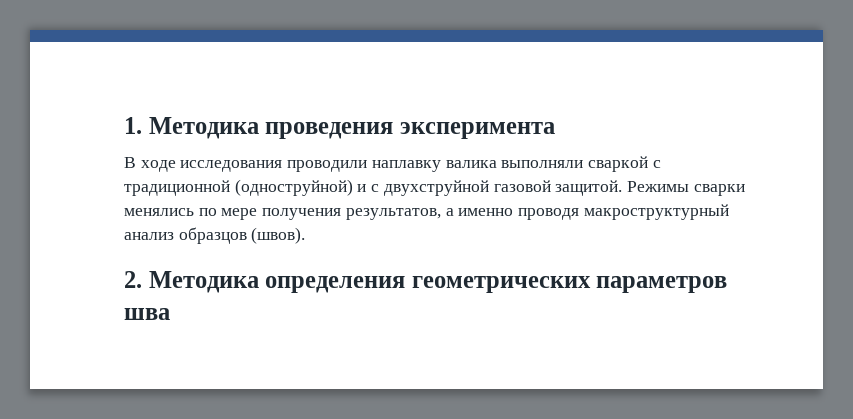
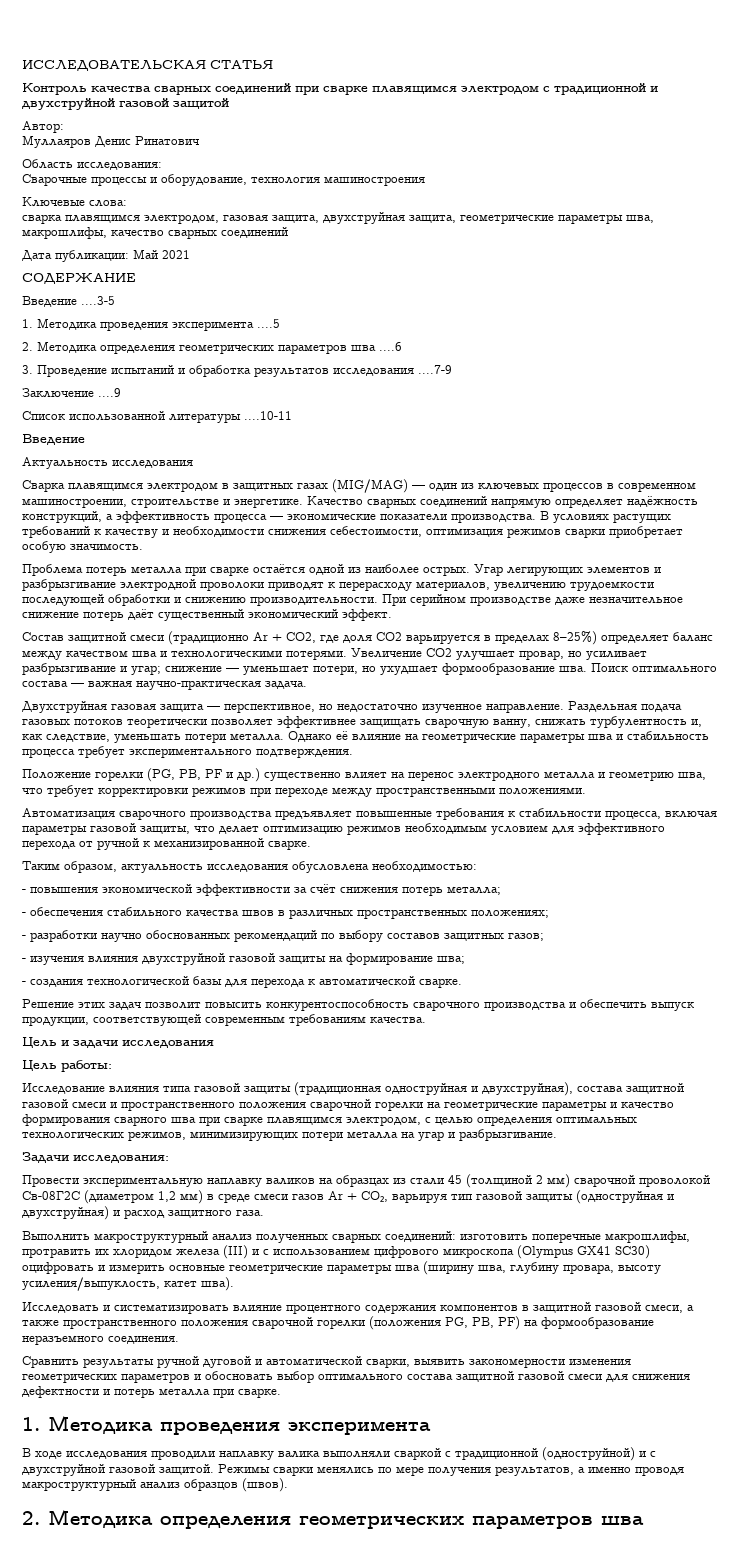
(124, 125) none -> [22,60,273,71] [22,83,658,95] [22,98,229,110] [22,121,64,133] [22,135,199,148] [22,159,162,170] [22,174,425,186] [22,197,127,207] [22,212,654,224] [22,227,288,239] [22,249,190,262] [22,273,136,284] [22,296,115,307] [22,318,280,331] [22,341,402,354] [22,365,452,377] [22,388,121,398] [22,411,292,423] [22,434,85,445] [22,457,193,469] [22,479,696,493] [22,496,698,508] [22,511,671,523] [22,526,683,538] [22,541,143,553] [22,564,661,576] [22,579,654,591] [22,594,683,606] [22,609,392,621] [22,631,713,645] [22,648,647,660] [22,663,717,675] [22,680,307,690] [22,701,682,713] [22,716,702,728] [22,731,709,743] [22,746,353,758] [22,768,706,782] [22,785,586,797] [22,808,717,820] [22,823,665,835] [22,838,311,850] [22,861,477,873] [22,884,501,896] [22,907,549,919] [22,930,544,942] [22,953,465,965] [22,976,462,988] [22,999,694,1011] [22,1014,426,1026] [22,1037,214,1048] [22,1060,112,1072] [22,1082,684,1096] [22,1099,674,1111] [22,1114,637,1126] [22,1129,557,1141] [22,1152,169,1163] [22,1174,710,1188] [22,1190,674,1204] [22,1206,264,1220] [22,1231,690,1243] [22,1245,650,1259] [22,1261,661,1275] [22,1277,234,1291] [22,1302,694,1314] [22,1316,654,1330] [22,1335,179,1345] [22,1356,631,1368] [22,1371,690,1383] [22,1386,281,1398] ИССЛЕДОВАТЕЛЬСКАЯ СТАТЬЯ // Контроль качества сварных соединений при сварке плавящимся электродом с традиционной и двухструйной газовой защитой // Автор: // Муллаяров Денис Ринатович // Область исследования: // Сварочные процессы и оборудование, технология машиностроения // Ключевые слова: // сварка плавящимся электродом, газовая защита, двухструйная защита, геометрические параметры шва, макрошлифы, качество сварных соединений // Дата публикации: Май 2021 // СОДЕРЖАНИЕ // Введение ....3-5 // 1. Методика проведения эксперимента ....5 // 2. Методика определения геометрических параметров шва ....6 // 3. Проведение испытаний и обработка результатов исследования ....7-9 // Заключение ....9 // Список использованной литературы ....10-11 // Введение // Актуальность исследования // Сварка плавящимся электродом в защитных газах (MIG/MAG) — один из ключевых процессов в современном машиностроении, строительстве и энергетике. Качество сварных соединений напрямую определяет надёжность конструкций, а эффективность процесса — экономические показатели производства. В условиях растущих требований к качеству и необходимости снижения себестоимости, оптимизация режимов сварки приобретает особую значимость. // Проблема потерь металла при сварке остаётся одной из наиболее острых. Угар легирующих элементов и разбрызгивание электродной проволоки приводят к перерасходу материалов, увеличению трудоемкости последующей обработки и снижению производительности. При серийном производстве даже незначительное снижение потерь даёт существенный экономический эффект. // Состав защитной смеси (традиционно Ar + CO2, где доля CO2 варьируется в пределах 8–25%) определяет баланс между качеством шва и технологическими потерями. Увеличение CO2 улучшает провар, но усиливает разбрызгивание и угар; снижение — уменьшает потери, но ухудшает формообразование шва. Поиск оптимального состава — важная научно-практическая задача. // Двухструйная газовая защита — перспективное, но недостаточно изученное направление. Раздельная подача газовых потоков теоретически позволяет эффективнее защищать сварочную ванну, снижать турбулентность и, как следствие, уменьшать потери металла. Однако её влияние на геометрические параметры шва и стабильность процесса требует экспериментального подтверждения. // Положение горелки (PG, PB, PF и др.) существенно влияет на перенос электродного металла и геометрию шва, что требует корректировки режимов при переходе между пространственными положениями. // Автоматизация сварочного производства предъявляет повышенные требования к стабильности процесса, включая параметры газовой защиты, что делает оптимизацию режимов необходимым условием для эффективного перехода от ручной к механизированной сварке. // Таким образом, актуальность исследования обусловлена необходимостью: // - повышения экономической эффективности за счёт снижения потерь металла; // - обеспечения стабильного качества швов в различных пространственных положениях; // - разработки научно обоснованных рекомендаций по выбору составов защитных газов; // - изучения влияния двухструйной газовой защиты на формирование шва; // - создания технологической базы для перехода к автоматической сварке. // Решение этих задач позволит повысить конкурентоспособность сварочного производства и обеспечить выпуск продукции, соответствующей современным требованиям качества. // Цель и задачи исследования // Цель работы: // Исследование влияния типа газовой защиты (традиционная одноструйная и двухструйная), состава защитной газовой смеси и пространственного положения сварочной горелки на геометрические параметры и качество формирования сварного шва при сварке плавящимся электродом, с целью определения оптимальных технологических режимов, минимизирующих потери металла на угар и разбрызгивание. // Задачи исследования: // Провести экспериментальную наплавку валиков на образцах из стали 45 (толщиной 2 мм) сварочной проволокой Св-08Г2С (диаметром 1,2 мм) в среде смеси газов Ar + CO₂, варьируя тип газовой защиты (одноструйная и двухструйная) и расход защитного газа. // Выполнить макроструктурный анализ полученных сварных соединений: изготовить поперечные макрошлифы, протравить их хлоридом железа (III) и с использованием цифрового микроскопа (Olympus GX41 SC30) оцифровать и измерить основные геометрические параметры шва (ширину шва, глубину провара, высоту усиления/выпуклость, катет шва). // Исследовать и систематизировать влияние процентного содержания компонентов в защитной газовой смеси, а также пространственного положения сварочной горелки (положения PG, PB, PF) на формообразование неразъемного соединения. // Сравнить результаты ручной дуговой и автоматической сварки, выявить закономерности изменения геометрических параметров и обосновать выбор оптимального состава защитной газовой смеси для снижения дефектности и потерь металла при сварке. //

